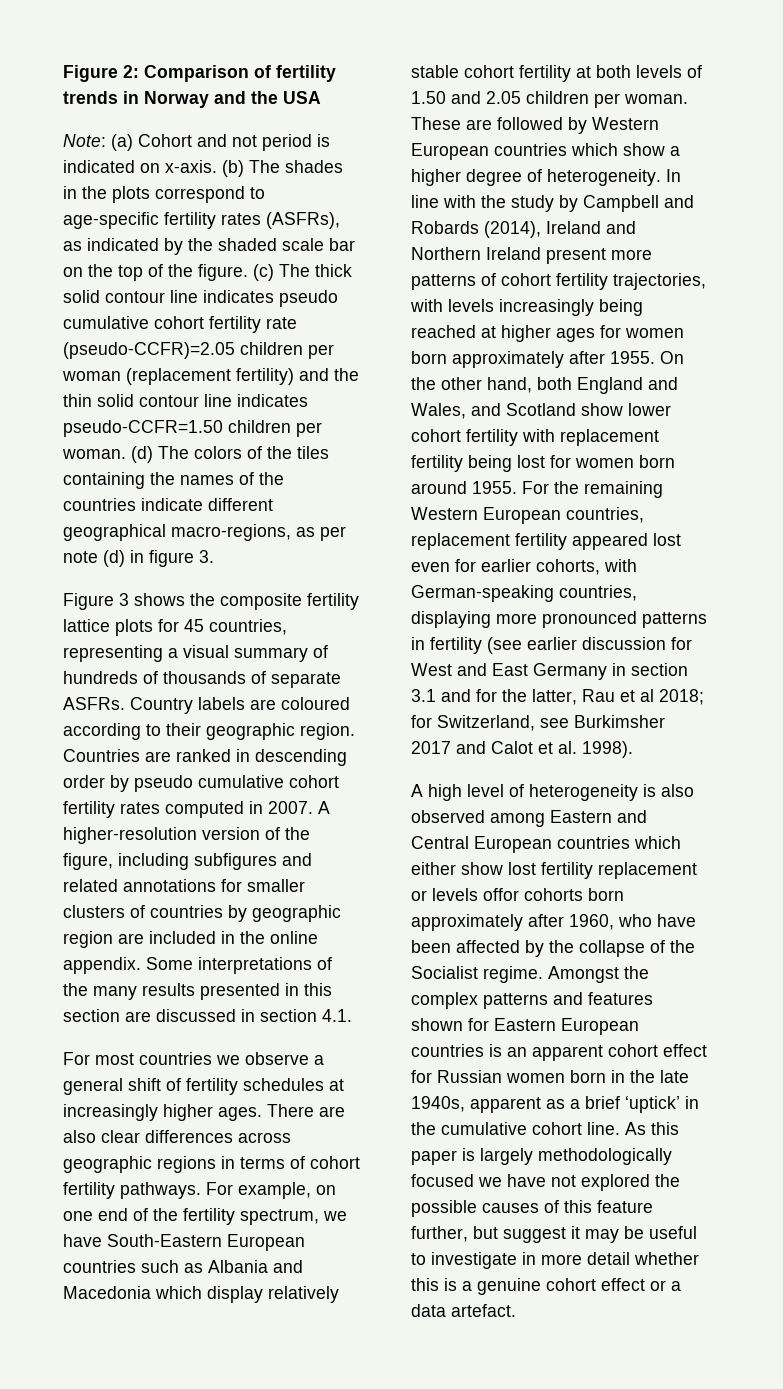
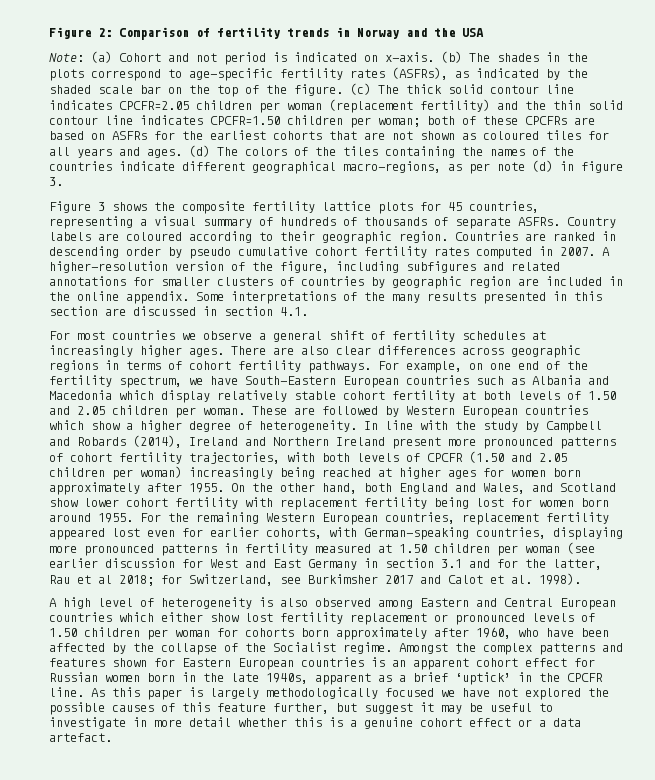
[279,290,338,307] [63,316,297,333] [63,342,235,359] pseudo cumulative cohort fertility rate (pseudo-CCFR)=2.05 -> [119,101,189,110] CPCFR=2.05
[63,420,322,437] [62,449,126,459] pseudo-CCFR=1.50 children per woman. -> [210,115,595,128] [49,130,609,140] [49,147,182,158] CPCFR=1.50 children per woman; both of these CPCFRs are based on ASFRs for the earliest cohorts that are not shown as coloured tiles for all years and ages.
(652, 254) none -> [483,437,553,449] pronounced
[448,299,494,312] levels -> [322,451,567,463] [49,466,182,480] both levels of CPCFR (1.50 and 2.05 children per woman)
(482, 645) none -> [315,543,560,556] measured at 1.50 children per woman
[432,888,519,901] levels offor -> [455,613,595,625] [49,627,238,640] pronounced levels of 1.50 children per woman for
[441,1122,582,1135] cumulative cohort -> [567,673,603,682] CPCFR

